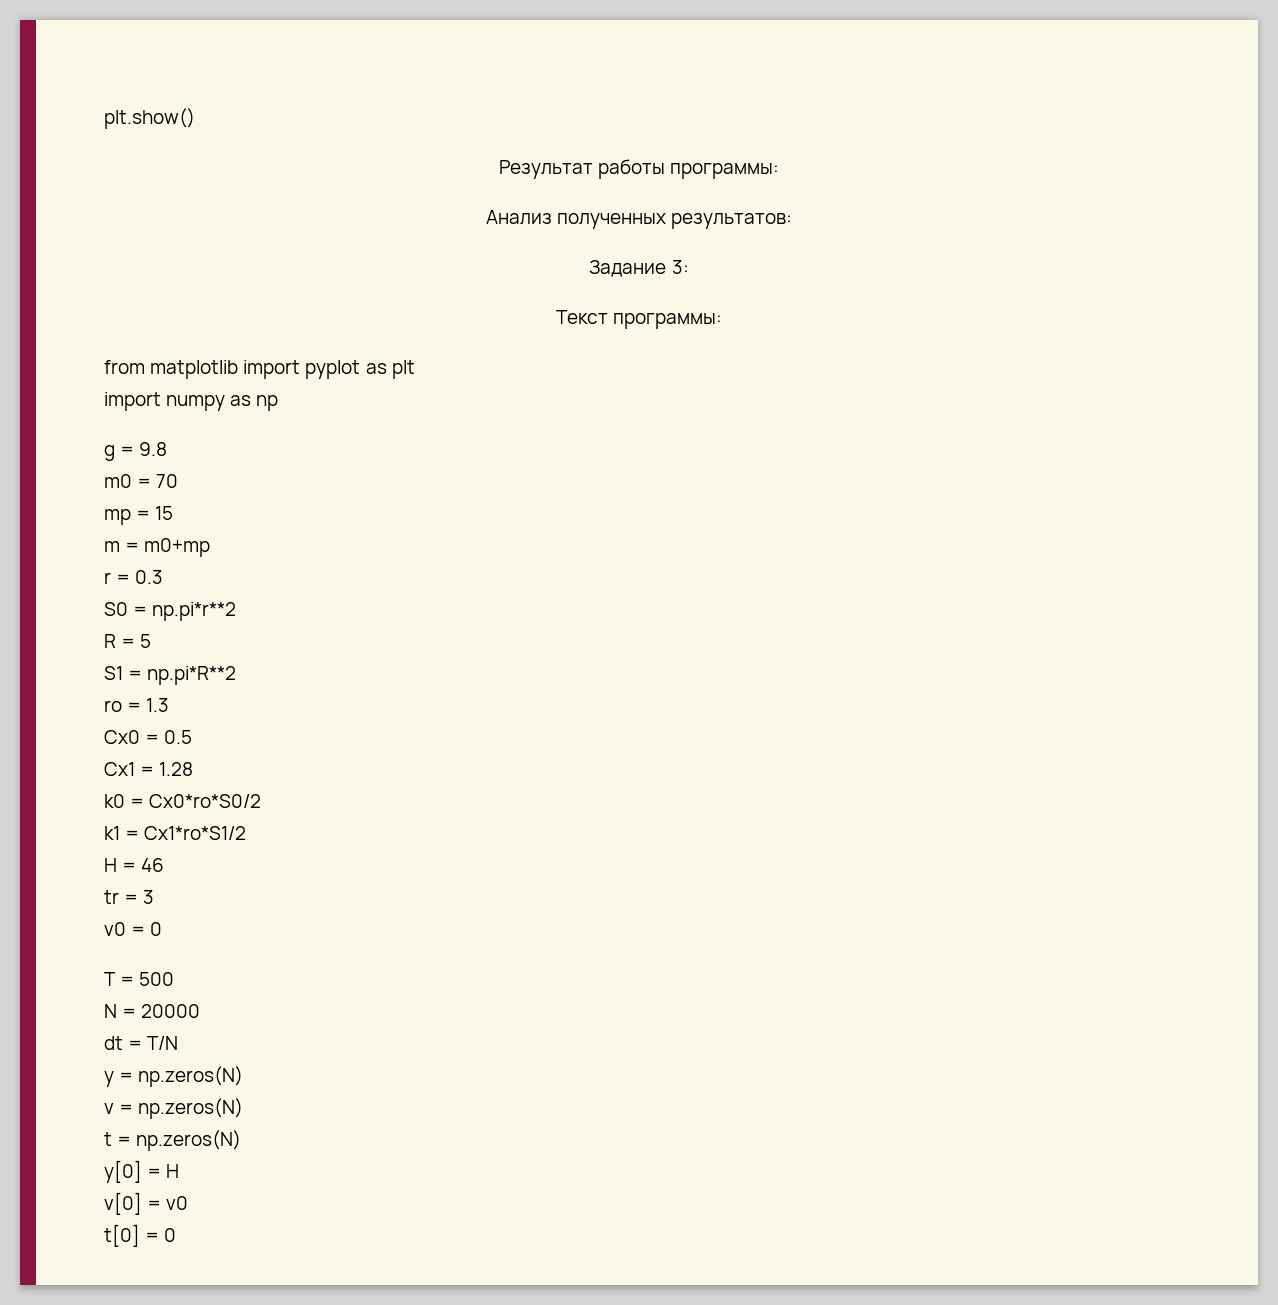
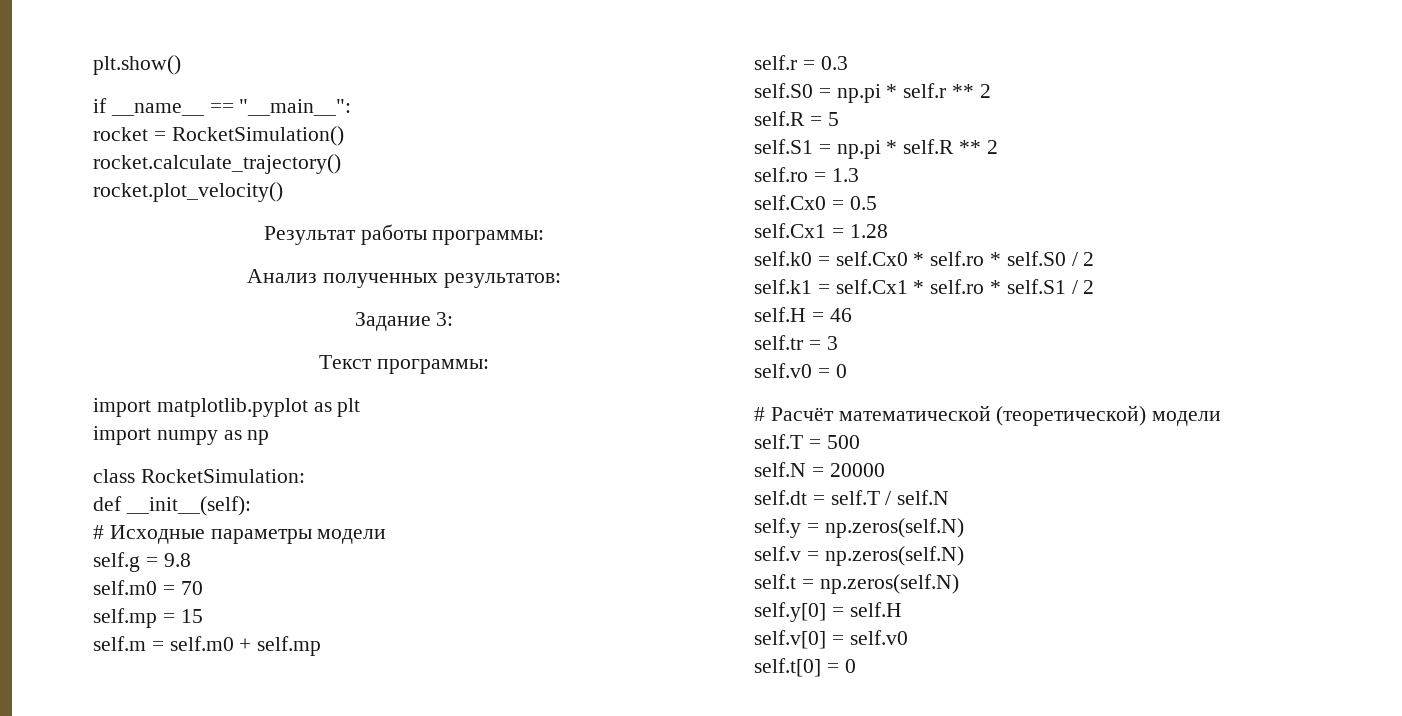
(195, 118) none -> [93,98,352,116] [93,126,344,146] [93,154,341,174] [93,182,283,202] // if __name__ == "__main__": // rocket = RocketSimulation() // rocket.calculate_trajectory() // rocket.plot_velocity()
[104,360,361,379] from matplotlib import pyplot -> [93,398,308,417] import matplotlib.pyplot
[104,445,115,461] g -> [93,469,305,483] [93,496,251,516] [93,525,387,544] [93,552,140,572] class RocketSimulation: // def __init__(self): // # Исходные параметры модели // self.g
[104,474,132,488] m0 -> [93,580,157,595] self.m0
[104,509,131,525] mp -> [93,608,157,628] self.mp
[104,538,211,557] [104,570,164,584] [104,602,237,621] [104,634,152,648] [104,666,237,685] [104,700,122,712] m = m0+mp // r = 0.3 // S0 = np.pi*r**2 // R = 5 // S1 = np.pi*R**2 // ro -> [93,636,322,656] [754,55,848,70] [754,83,991,103] [754,111,839,126] [754,139,998,159] [754,167,808,182] self.m = self.m0 + self.mp // self.r = 0.3 // self.S0 = np.pi * self.r ** 2 // self.R = 5 // self.S1 = np.pi * self.R ** 2 // self.ro
[104,730,140,744] Cx0 -> [754,195,826,210] self.Cx0
[104,762,135,776] Cx1 -> [754,223,826,238] self.Cx1
[104,794,262,808] [104,826,247,840] [104,858,117,872] k0 = Cx0*ro*S0/2 // k1 = Cx1*ro*S1/2 // H -> [754,251,1095,266] [754,279,1095,294] [754,307,806,322] self.k0 = self.Cx0 * self.ro * self.S0 / 2 // self.k1 = self.Cx1 * self.ro * self.S1 / 2 // self.H
[104,890,119,904] tr -> [754,335,803,350] self.tr
[104,922,126,936] v0 -> [754,363,812,378] self.v0
[104,972,116,986] T -> [754,405,1222,426] [754,434,803,449] # Расчёт математической (теоретической) модели // self.T
[104,1004,117,1018] N -> [754,462,806,477] self.N
[104,1036,179,1050] [104,1066,244,1087] [104,1098,244,1119] [104,1130,242,1151] [104,1160,180,1183] [104,1192,189,1215] [104,1224,140,1247] dt = T/N // y = np.zeros(N) // v = np.zeros(N) // t = np.zeros(N) // y[0] = H // v[0] = v0 // t[0] -> [754,490,950,505] [754,518,964,538] [754,546,964,566] [754,574,959,594] [754,602,902,622] [754,630,908,649] [754,658,821,677] self.dt = self.T / self.N // self.y = np.zeros(self.N) // self.v = np.zeros(self.N) // self.t = np.zeros(self.N) // self.y[0] = self.H // self.v[0] = self.v0 // self.t[0]

